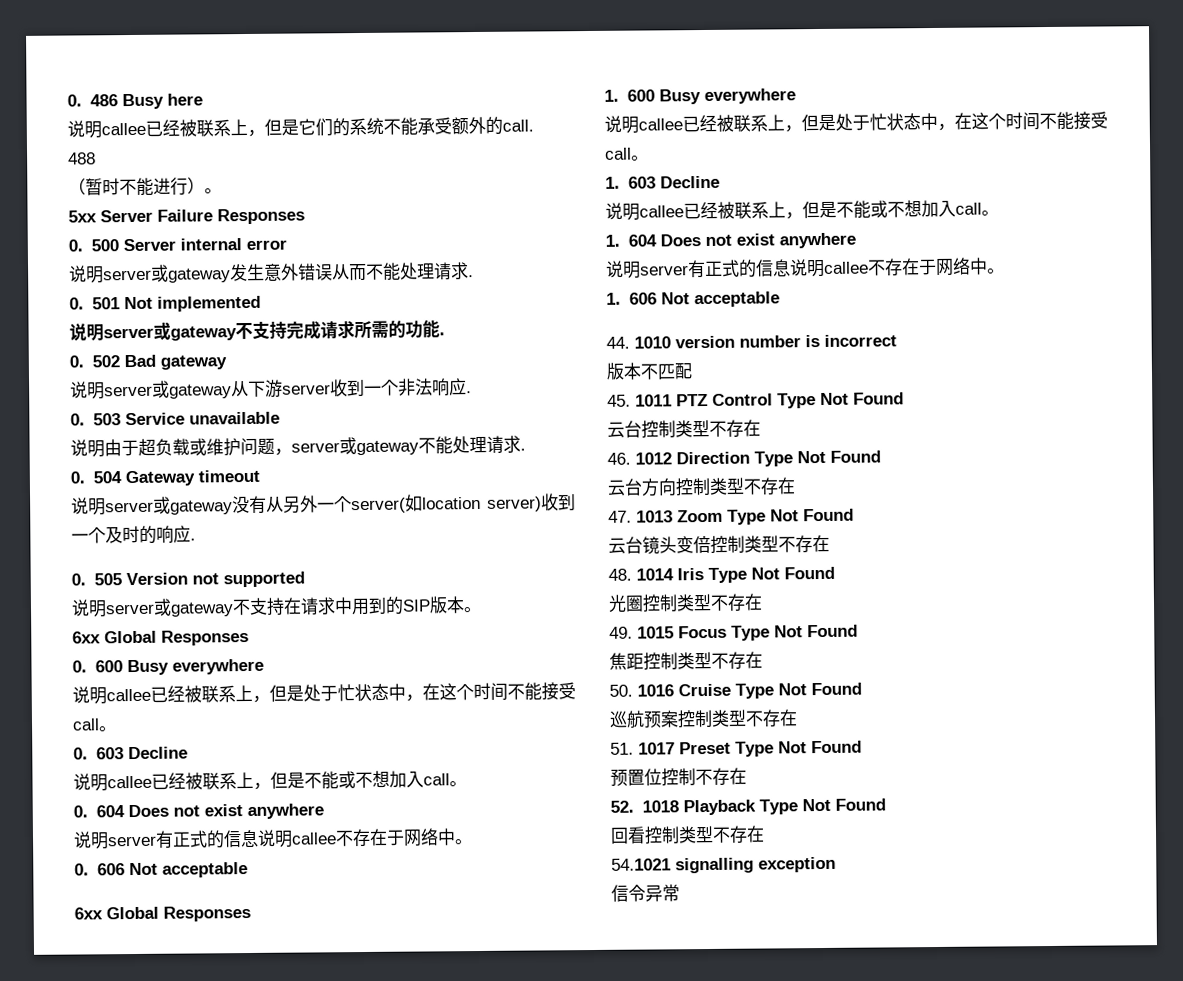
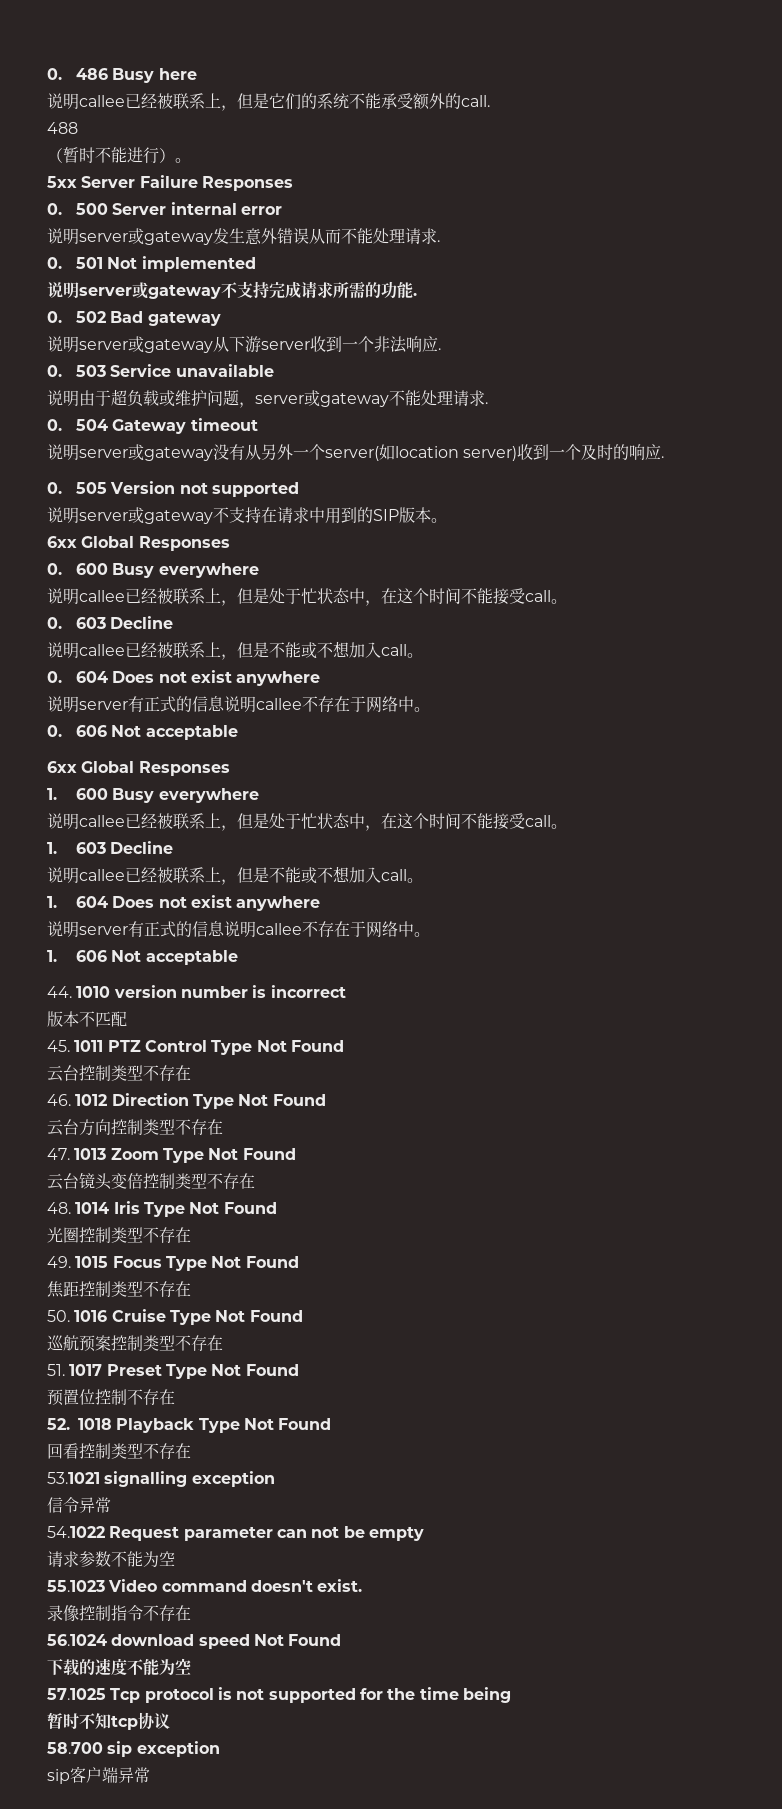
[611,858,671,871] 54.1021 -> [47,1472,100,1484] 53.1021
(680, 893) none -> [47,1526,424,1541] [47,1551,175,1567] [47,1579,363,1592] [47,1605,191,1622] [47,1634,342,1649] [47,1658,191,1676] [47,1687,511,1703] [47,1712,170,1730] [47,1741,220,1757] [47,1766,150,1784] // 54.1022 Request parameter can not be empty // 请求参数不能为空 // 55.1023 Video command doesn't exist. // 录像控制指令不存在 // 56.1024 download speed Not Found // 下载的速度不能为空 // 57.1025 Tcp protocol is not supported for the time being // 暂时不知tcp协议 // 58.700 sip exception // sip客户端异常

